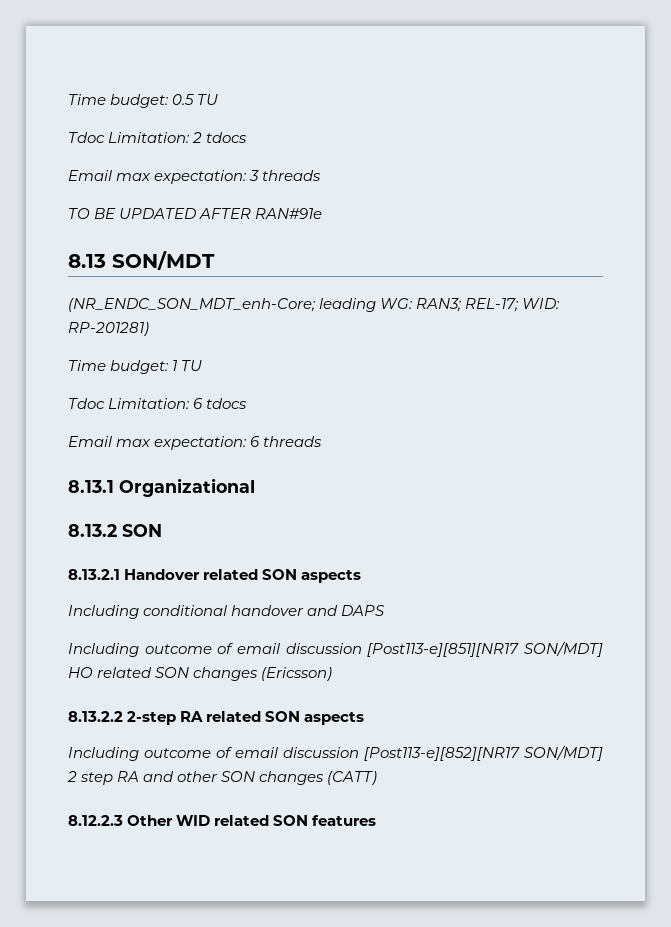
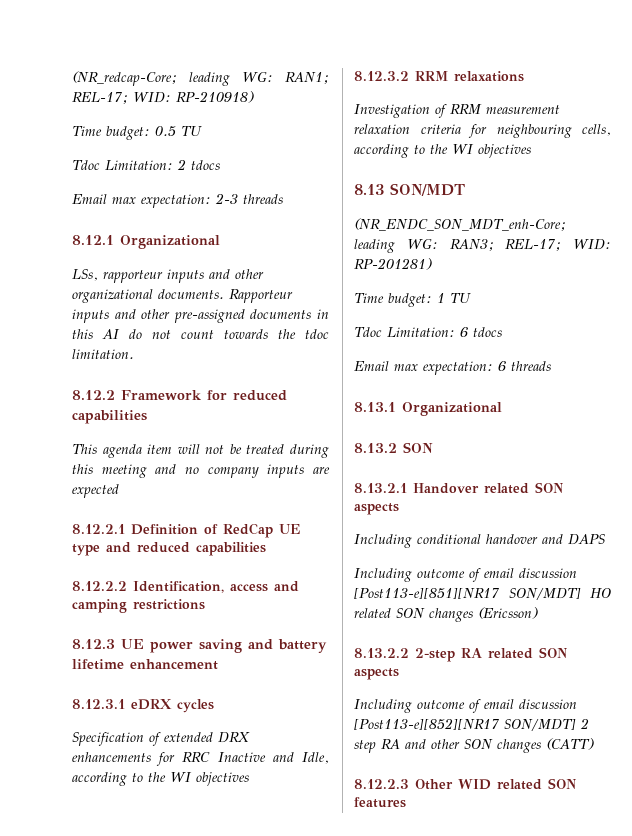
(68, 99) none -> [72,71,329,86] [72,91,254,104] (NR_redcap-Core; leading WG: RAN1; REL-17; WID: RP-210918) //
[249,170,322,181] [68,208,323,219] 3 threads // TO BE UPDATED AFTER RAN#91e -> [215,193,283,204] [72,235,220,249] [72,269,264,283] [72,289,293,303] [72,309,329,323] [72,329,329,339] [72,349,134,359] [72,390,287,401] [72,410,147,424] [72,444,329,458] [72,464,330,478] [72,484,119,498] [72,523,300,538] [72,542,266,556] [72,581,299,593] [72,599,205,613] [72,639,327,653] [72,659,218,670] [72,699,214,713] [72,732,250,746] [72,752,329,766] [72,772,249,786] [354,71,524,82] [354,104,560,118] [354,124,611,138] [354,144,531,158] 2-3 threads // 8.12.1 Organizational // LSs, rapporteur inputs and other organizational documents. Rapporteur inputs and other pre-assigned documents in this AI do not count towards the tdoc limitation. // 8.12.2 Framework for reduced capabilities // This agenda item will not be treated during this meeting and no company inputs are expected // 8.12.2.1 Definition of RedCap UE type and reduced capabilities // 8.12.2.2 Identification, access and camping restrictions // 8.12.3 UE power saving and battery lifetime enhancement // 8.12.3.1 eDRX cycles // Specification of extended DRX enhancements for RRC Inactive and Idle, according to the WI objectives // 8.12.3.2 RRM relaxations // Investigation of RRM measurement relaxation criteria for neighbouring cells, according to the WI objectives

